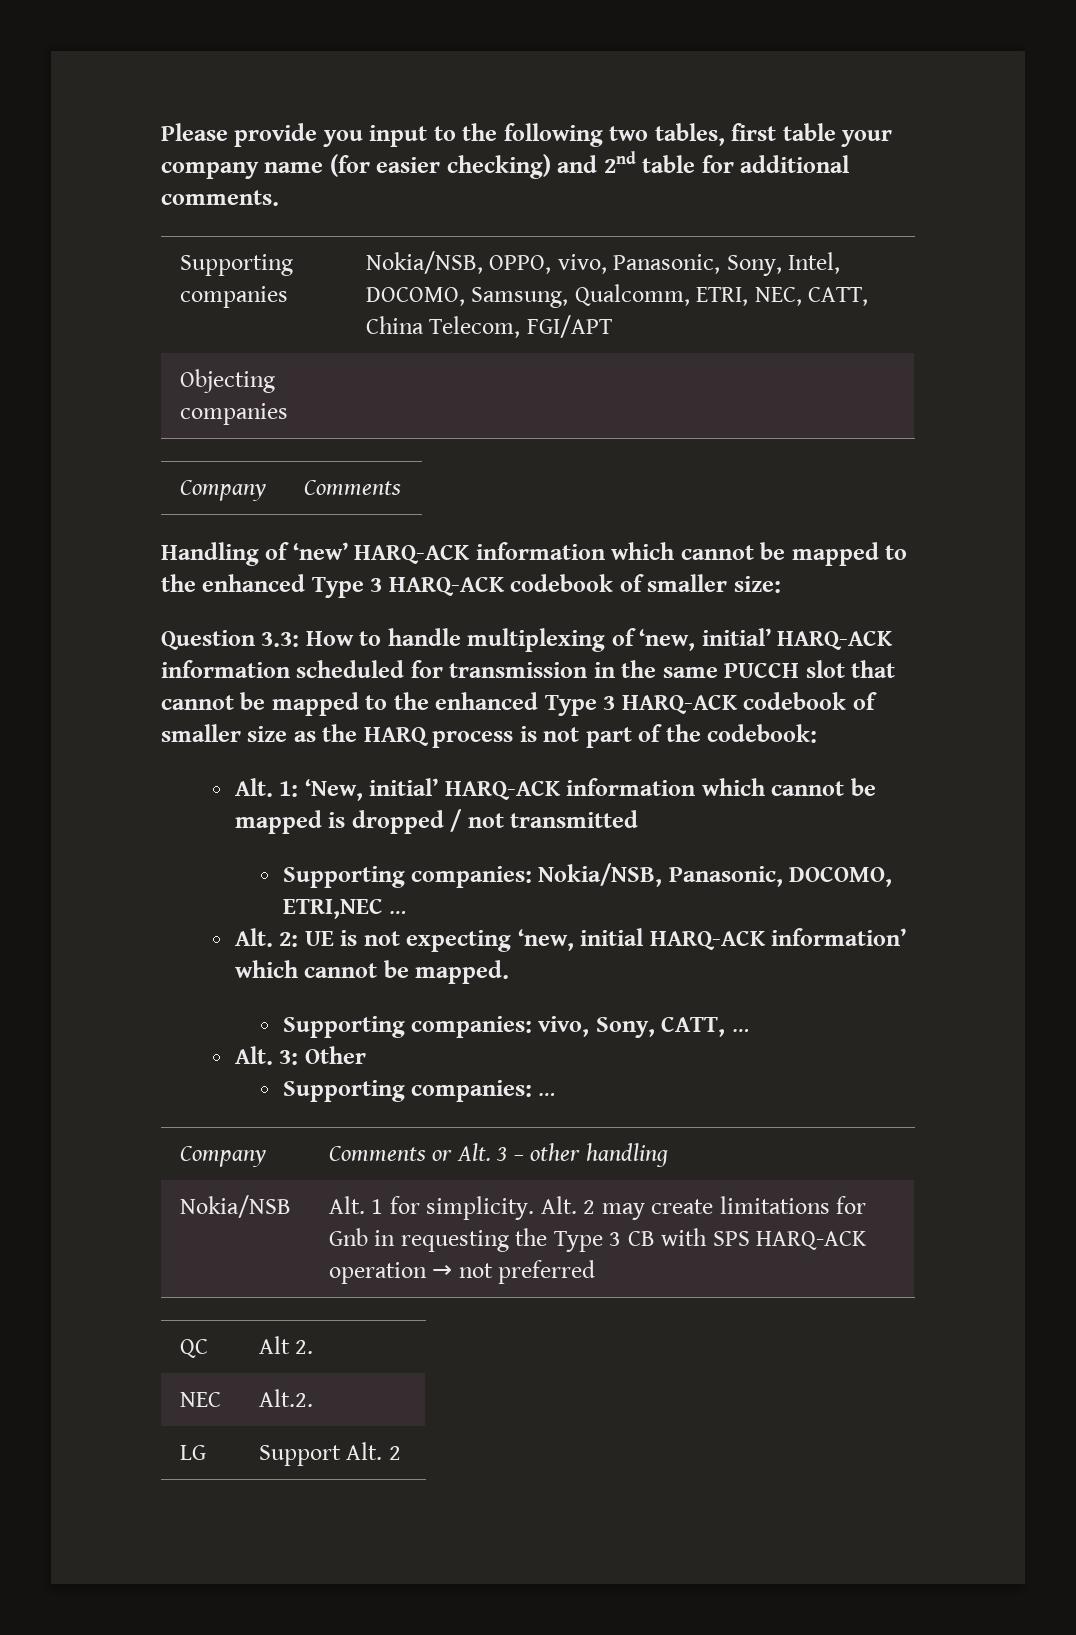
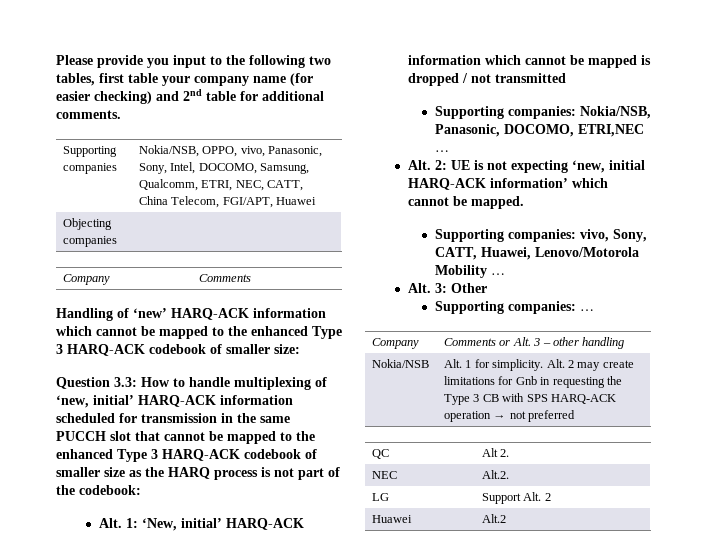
[526,315,612,338] FGI/APT -> [222,197,317,208] FGI/APT, Huawei
(726, 1027) none -> [480,247,639,260] [434,265,487,278] Huawei, Lenovo/Motorola Mobility
(401, 1453) none -> [372,515,413,523] [482,514,507,523] // Huawei | Alt.2

